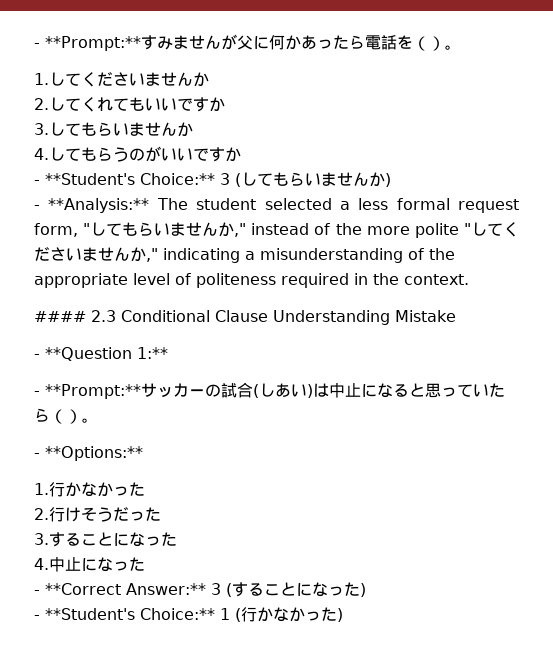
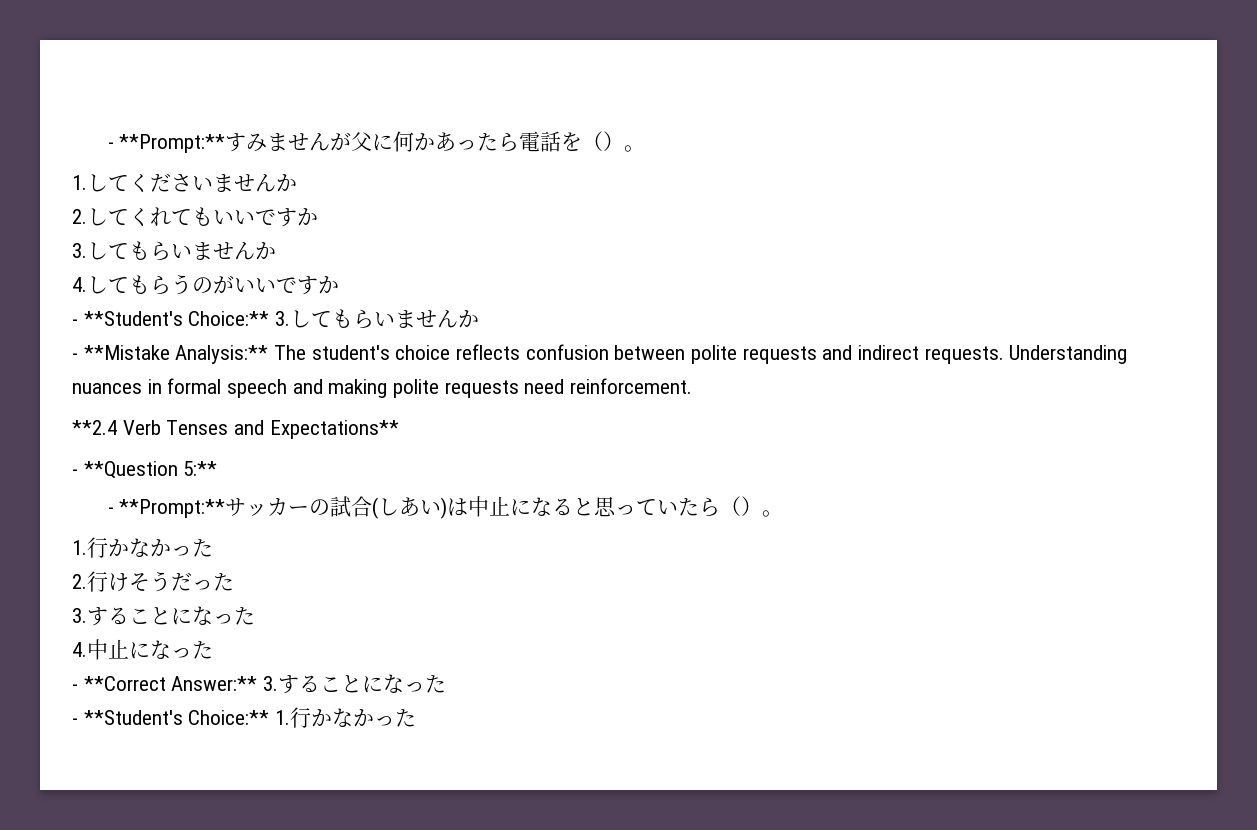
[220,172,391,187] [34,198,519,213] [34,222,520,238] [34,247,455,263] [34,273,469,288] [34,310,456,325] 3 (してもらいませんか) // - **Analysis:** The student selected a less formal request form, "してもらいませんか," instead of the more polite "してくださいませんか," indicating a misunderstanding of the appropriate level of politeness required in the context. // #### 2.3 Conditional Clause Understanding Mistake -> [275,309,480,329] [72,344,1128,364] [72,378,693,398] [72,420,399,439] 3.してもらいませんか // - **Mistake Analysis:** The student's choice reflects confusion between polite requests and indirect requests. Understanding nuances in formal speech and making polite requests need reinforcement. // **2.4 Verb Tenses and Expectations**
[137,347,168,359] 1:** -> [183,461,218,476] 5:**
[34,446,143,461] // - **Options:** -> (784, 513) none
[211,582,366,597] [34,607,343,622] 3 (することになった) // - **Student's Choice:** 1 (行かなかった) -> [263,674,447,694] [72,707,417,728] 3.することになった // - **Student's Choice:** 1.行かなかった

